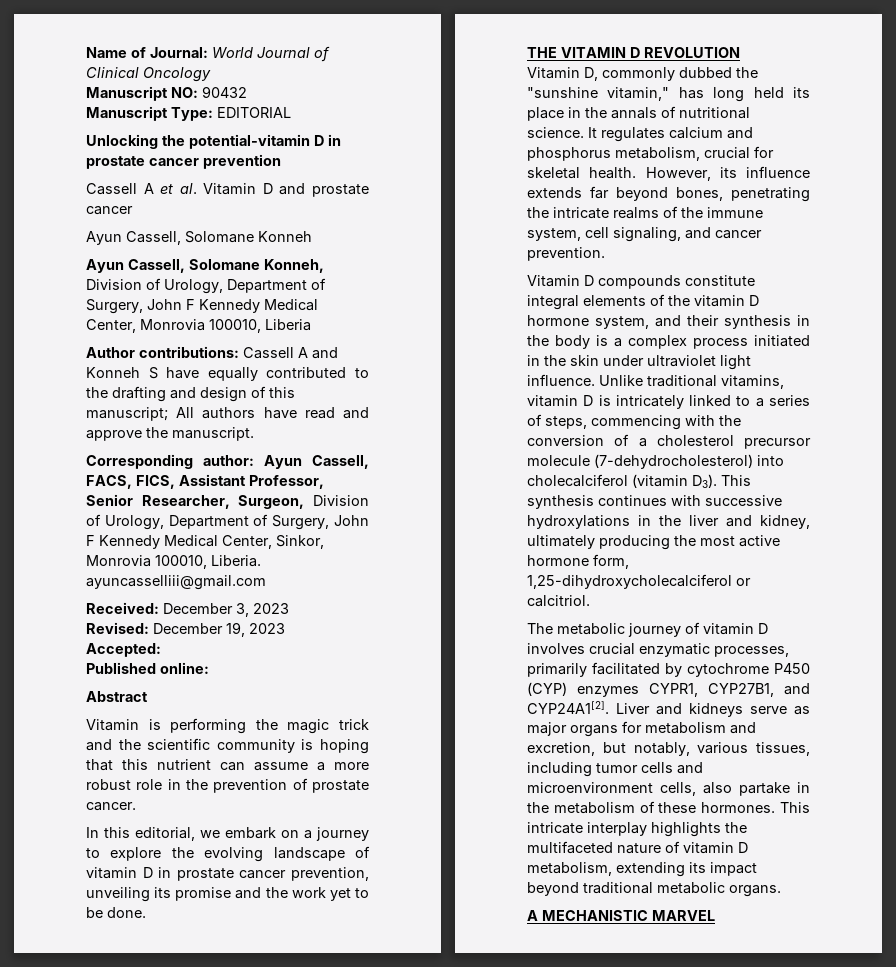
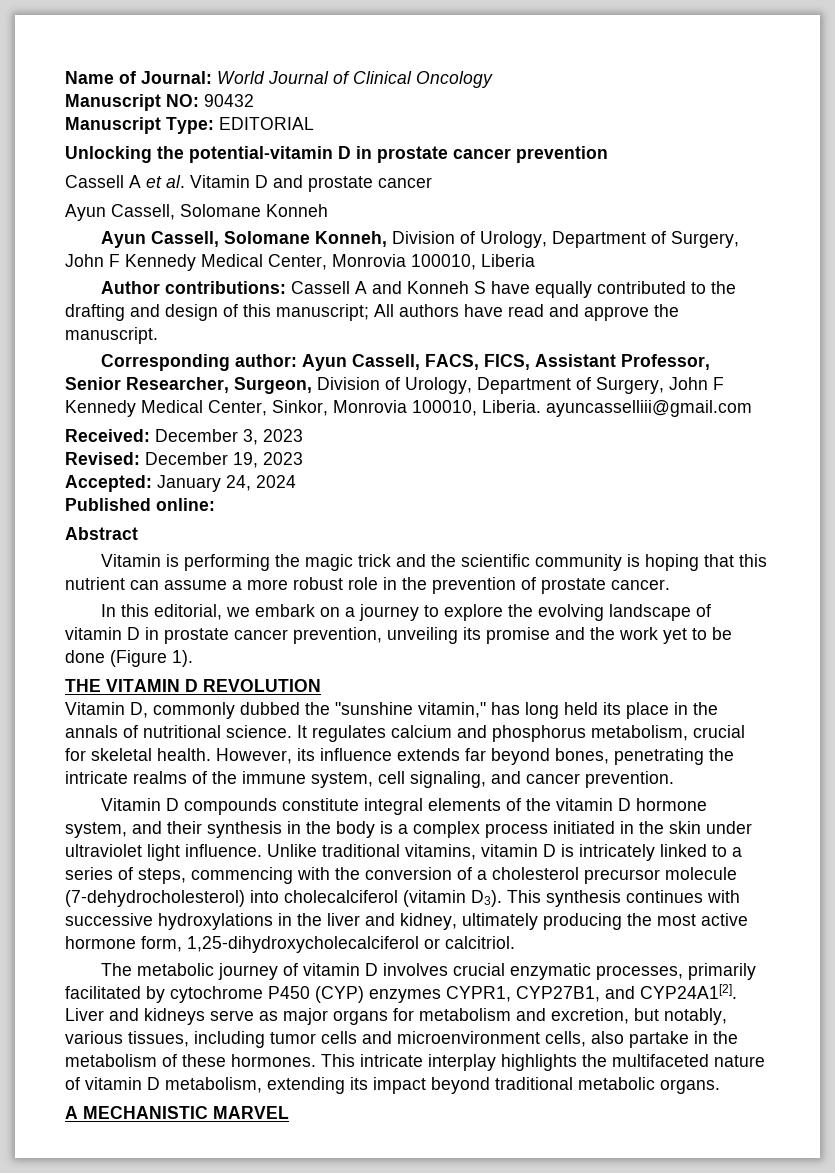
(161, 650) none -> [157,475,296,492] January 24, 2024
[107,907,146,918] done. -> [65,650,193,667] done (Figure 1).

